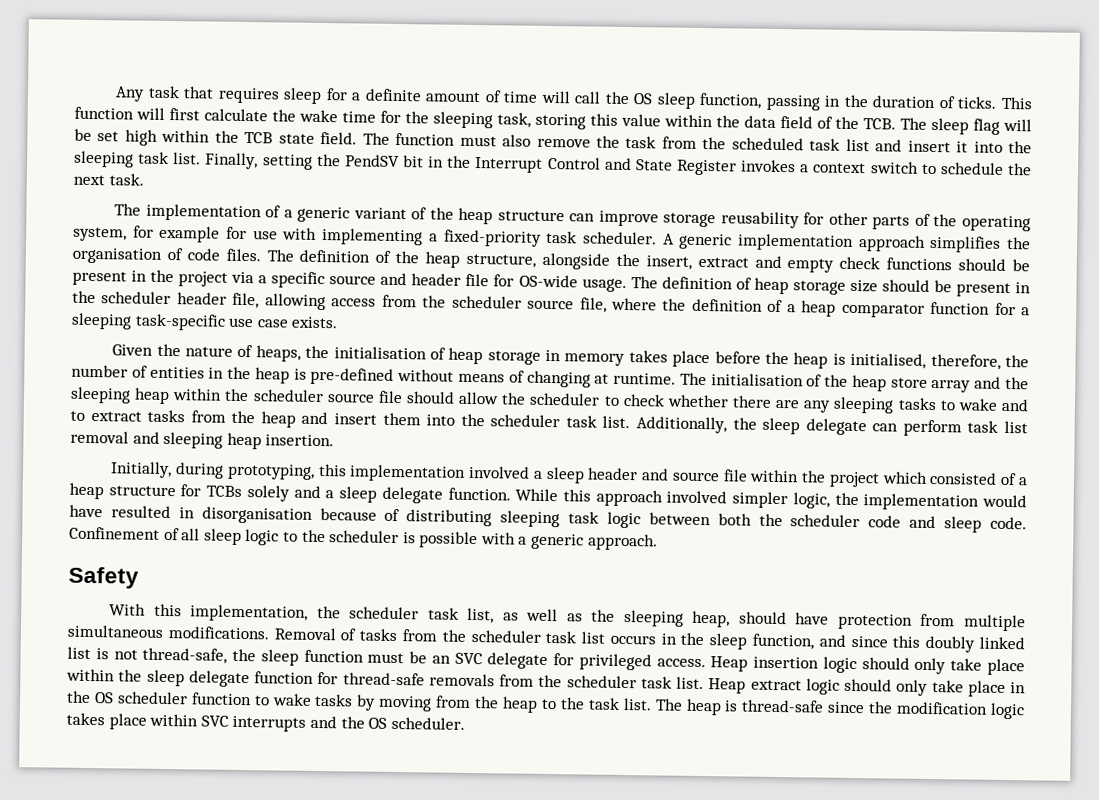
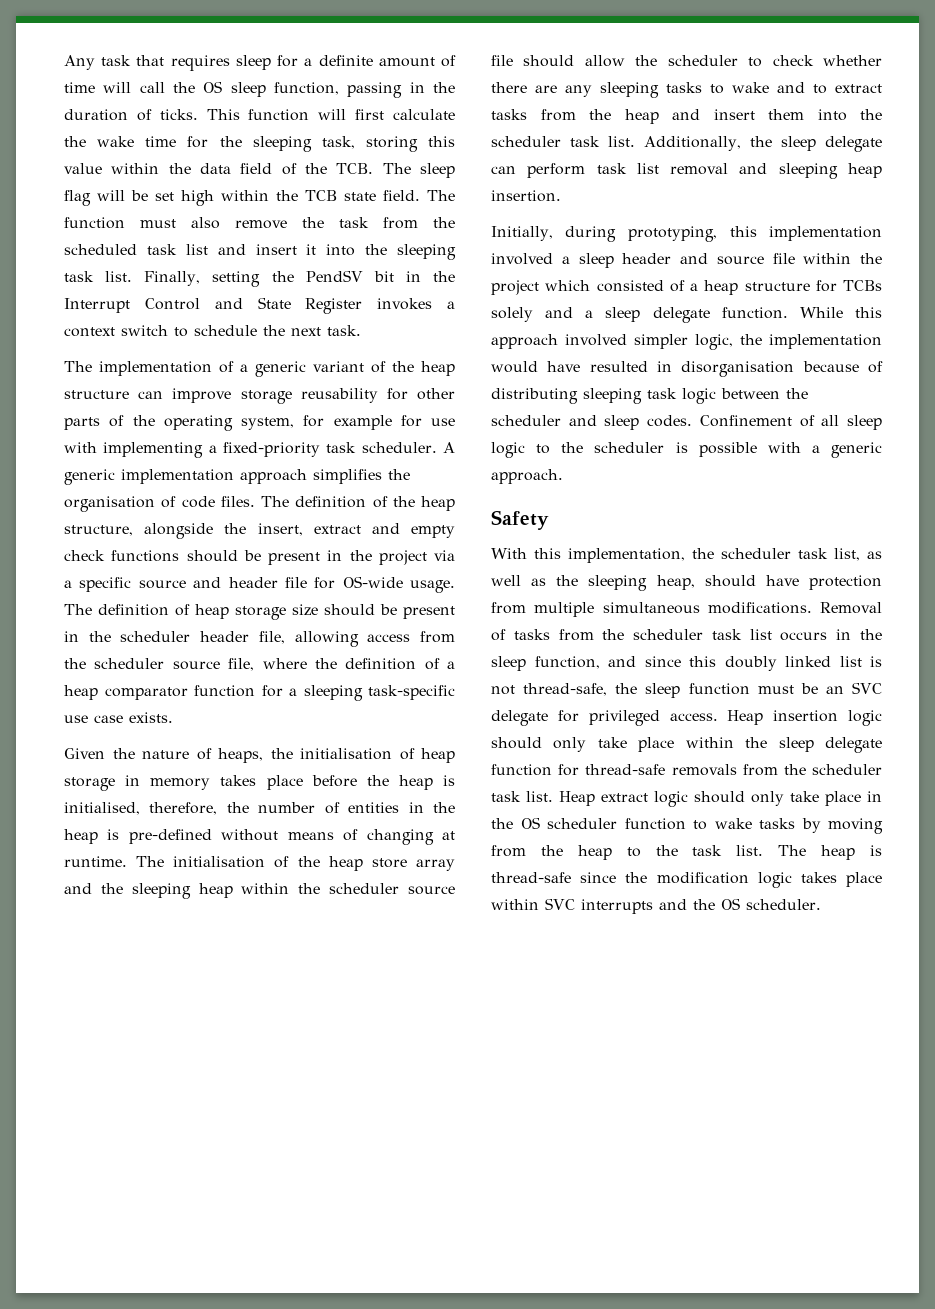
[717,513,902,528] both the scheduler code -> [786,388,808,399] [491,415,561,426] the scheduler
[989,516,1027,530] code. -> [647,415,693,427] codes.

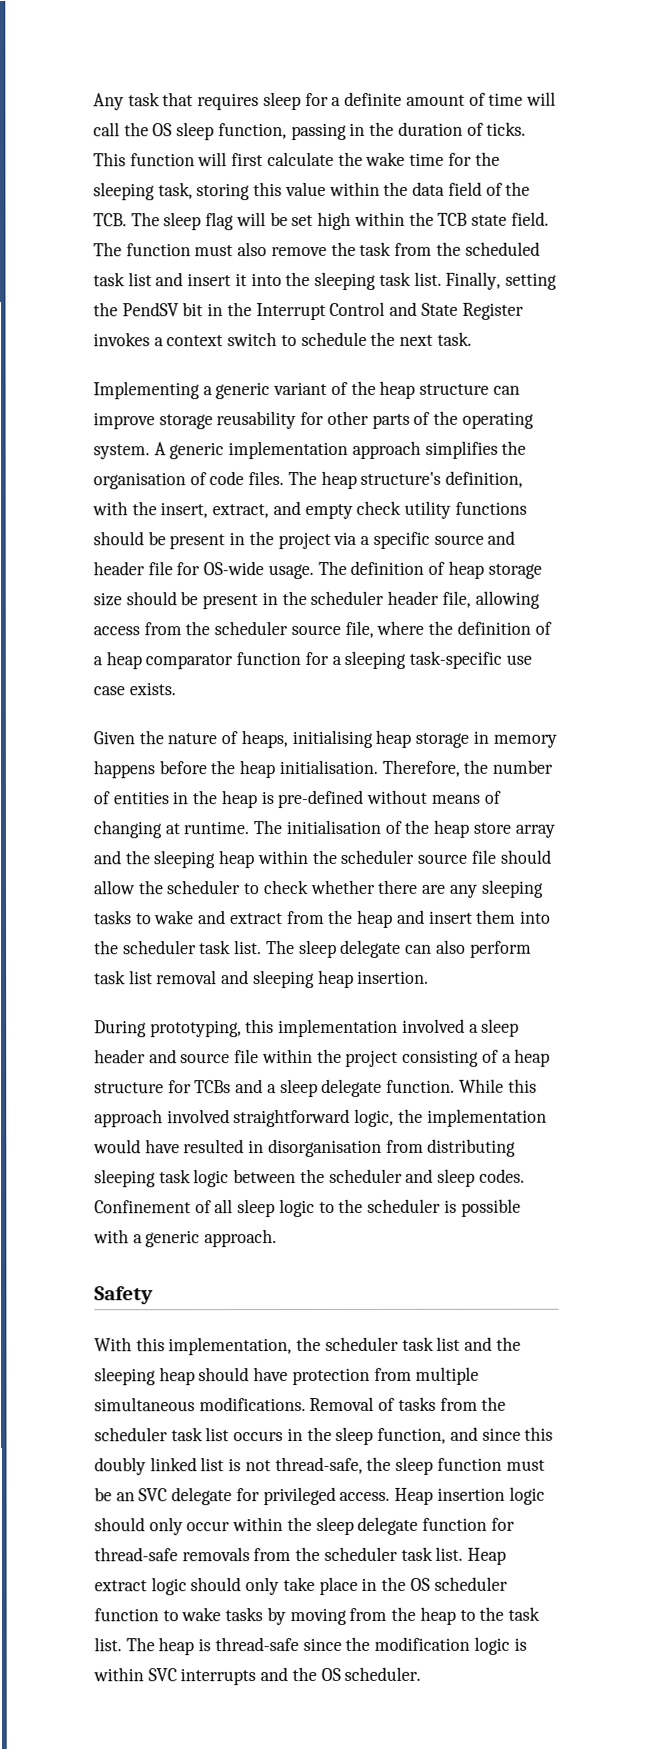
[64,361,234,376] The implementation of -> [93,381,200,400] Implementing
[241,415,455,430] [64,442,437,458] system, for example for use with implementing a fixed-priority task scheduler. -> [93,444,150,460] system.
[295,496,455,511] [64,523,214,539] definition of the heap structure, alongside -> [320,470,524,490] [92,501,128,516] heap structure's definition, with
[313,525,361,534] extract -> [212,504,270,519] extract,
(105, 555) none -> [404,500,452,519] utility
[270,748,415,760] the initialisation of -> [291,729,373,749] initialising
[220,775,303,790] takes place -> [93,760,155,779] happens
[443,775,455,786] [64,802,218,815] is initialised, therefore, -> [278,759,460,777] initialisation. Therefore,
[813,84,882,94] [491,109,527,120] to extract tasks -> [229,913,283,925] extract
[644,136,772,151] Additionally, the -> [265,940,295,955] The
(516, 170) none -> [435,939,466,954] also
[491,226,617,242] Initially, during -> [94,1020,147,1038] During
[545,280,664,292] which consisted -> [402,1049,480,1067] consisting
[491,307,533,322] solely -> (232, 1087) none
[634,334,688,349] simpler -> [233,1108,351,1128] straightforward
[802,361,883,373] because of -> [385,1139,424,1153] from
[834,548,882,561] [491,575,695,591] list, as well as the sleeping heap, -> [436,1336,521,1351] [94,1367,195,1386] list and the sleeping heap
[597,737,675,752] take place -> [186,1521,231,1532] occur
[800,872,882,887] takes place -> [513,1637,527,1651] is

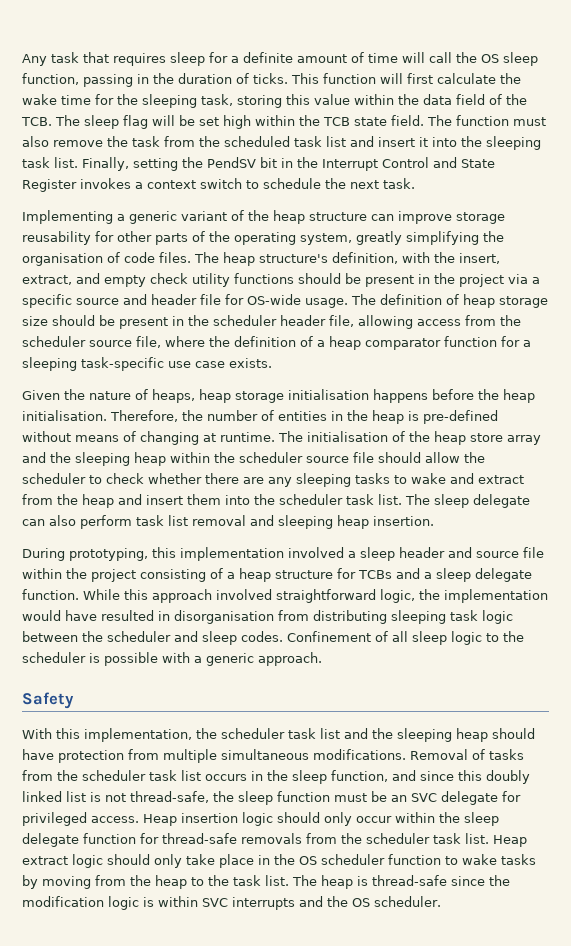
[93,440,498,460] system. A generic implementation approach simplifies -> [300,231,479,245] system, greatly simplifying
[291,729,557,749] initialising heap storage in memory -> [199,389,369,403] heap storage initialisation

